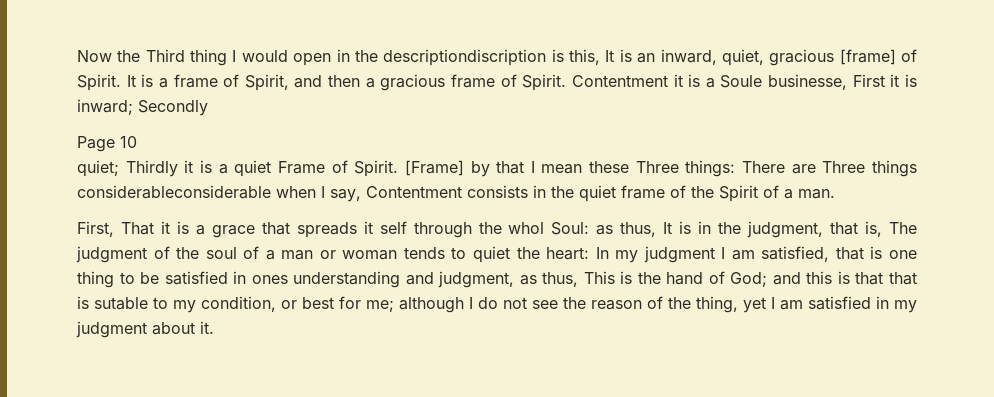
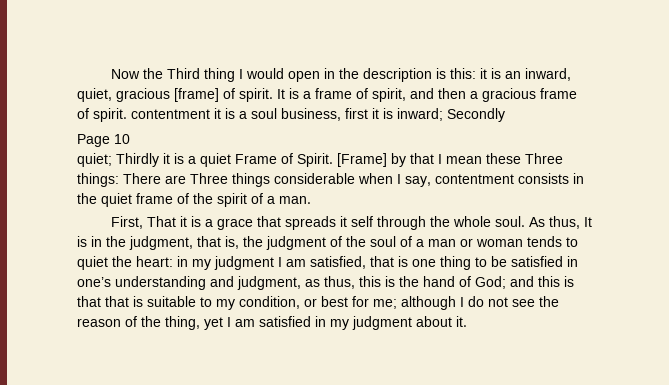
[383,49,615,66] descriptiondiscription is this, It -> [362,68,487,82] description is this: it
[77,74,121,91] Spirit. -> [239,88,273,102] spirit.
[244,74,289,91] Spirit, -> [372,88,406,102] spirit,
[522,74,885,91] Spirit. Contentment it is a Soule businesse, First -> [93,108,368,122] spirit. contentment it is a soul business, first
[77,185,271,199] considerableconsiderable -> [274,173,355,184] considerable
[366,186,462,198] Contentment -> [435,174,514,184] contentment
[719,185,758,202] Spirit -> [217,193,247,207] spirit
[508,222,614,235] whol Soul: as -> [452,216,545,227] whole soul. As
[888,222,917,234] The -> [243,236,263,247] the
[595,247,609,259] In -> [177,256,188,267] in
[251,275,288,284] ones -> [77,277,111,287] one’s
[583,271,615,284] This -> [359,276,381,287] this
[94,297,148,310] sutable -> [147,296,196,307] suitable

